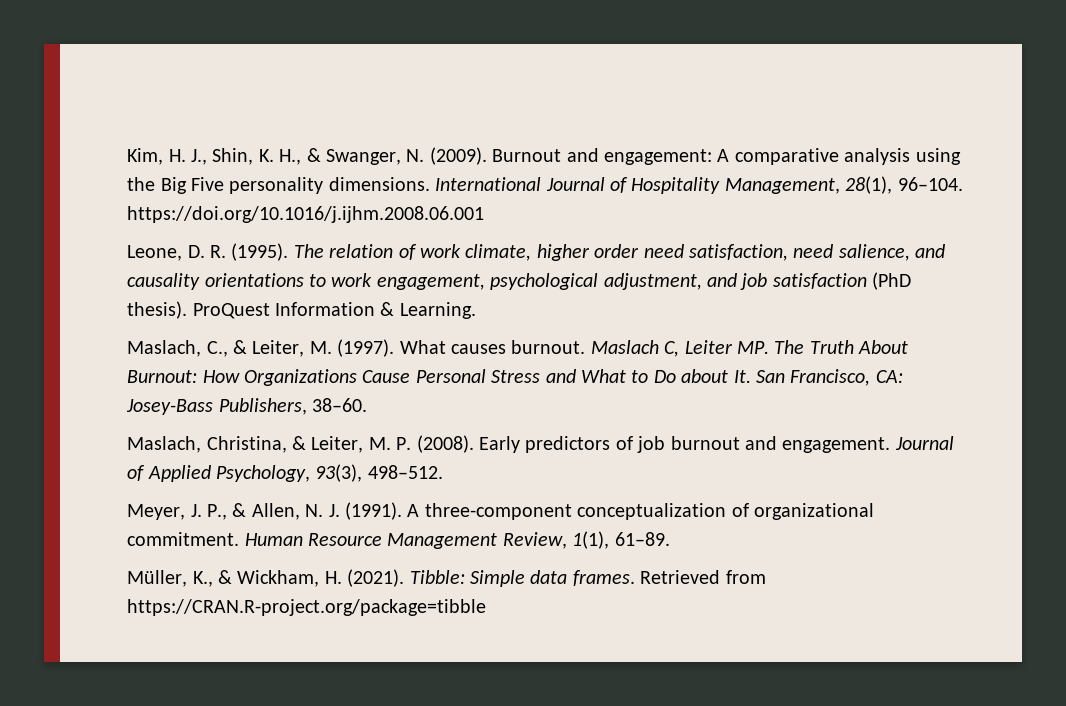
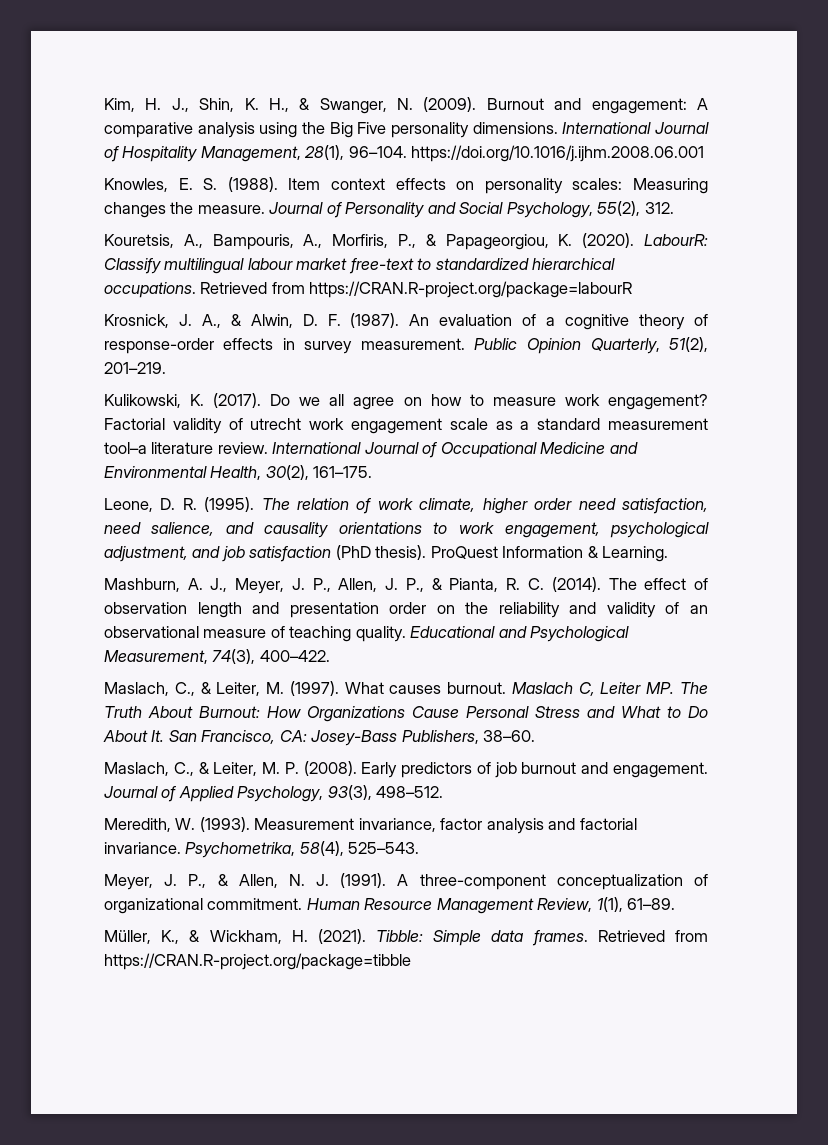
(485, 214) none -> [103,177,709,194] [103,201,674,218] [103,233,709,250] [103,258,616,274] [103,281,633,298] [103,313,708,330] [103,337,708,354] [103,362,166,374] [103,393,708,410] [103,418,708,434] [103,442,638,458] [103,465,373,480] // Knowles, E. S. (1988). Item context effects on personality scales: Measuring changes the measure. Journal of Personality and Social Psychology, 55(2), 312. // Kouretsis, A., Bampouris, A., Morfiris, P., & Papageorgiou, K. (2020). LabourR: Classify multilingual labour market free-text to standardized hierarchical occupations. Retrieved from https://CRAN.R-project.org/package=labourR // Krosnick, J. A., & Alwin, D. F. (1987). An evaluation of a cognitive theory of response-order effects in survey measurement. Public Opinion Quarterly, 51(2), 201–219. // Kulikowski, K. (2017). Do we all agree on how to measure work engagement? Factorial validity of utrecht work engagement scale as a standard measurement tool–a literature review. International Journal of Occupational Medicine and Environmental Health, 30(2), 161–175.
(476, 310) none -> [103,577,708,594] [103,602,708,618] [103,626,630,642] [103,649,330,664] // Mashburn, A. J., Meyer, J. P., Allen, J. P., & Pianta, R. C. (2014). The effect of observation length and presentation order on the reliability and validity of an observational measure of teaching quality. Educational and Psychological Measurement, 74(3), 400–422.
[681,369,729,383] about -> [102,730,148,742] About
[206,436,287,453] Christina, -> [173,762,194,776] C.,
(443, 472) none -> [103,817,637,834] [103,841,420,858] // Meredith, W. (1993). Measurement invariance, factor analysis and factorial invariance. Psychometrika, 58(4), 525–543.

